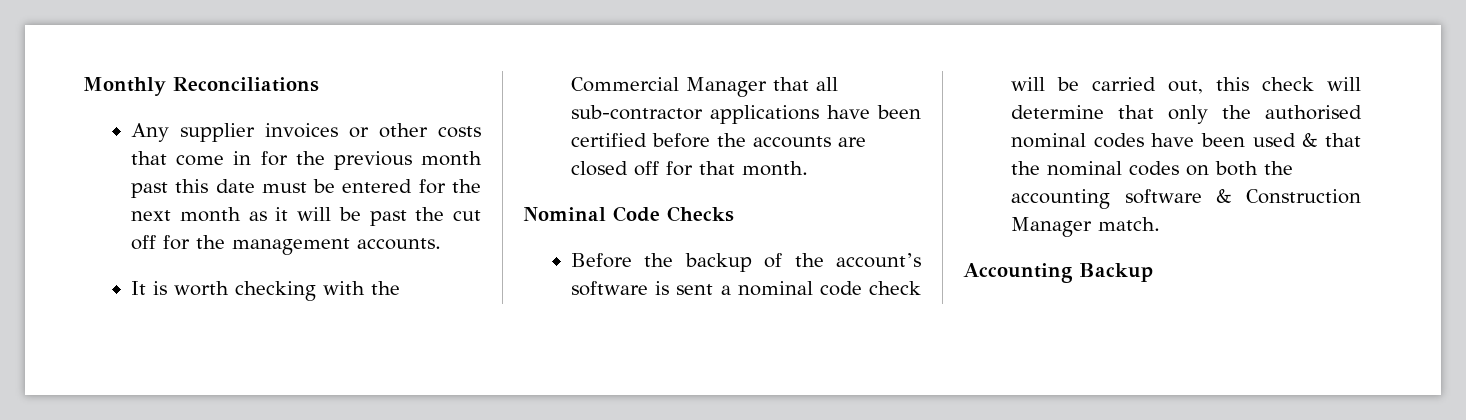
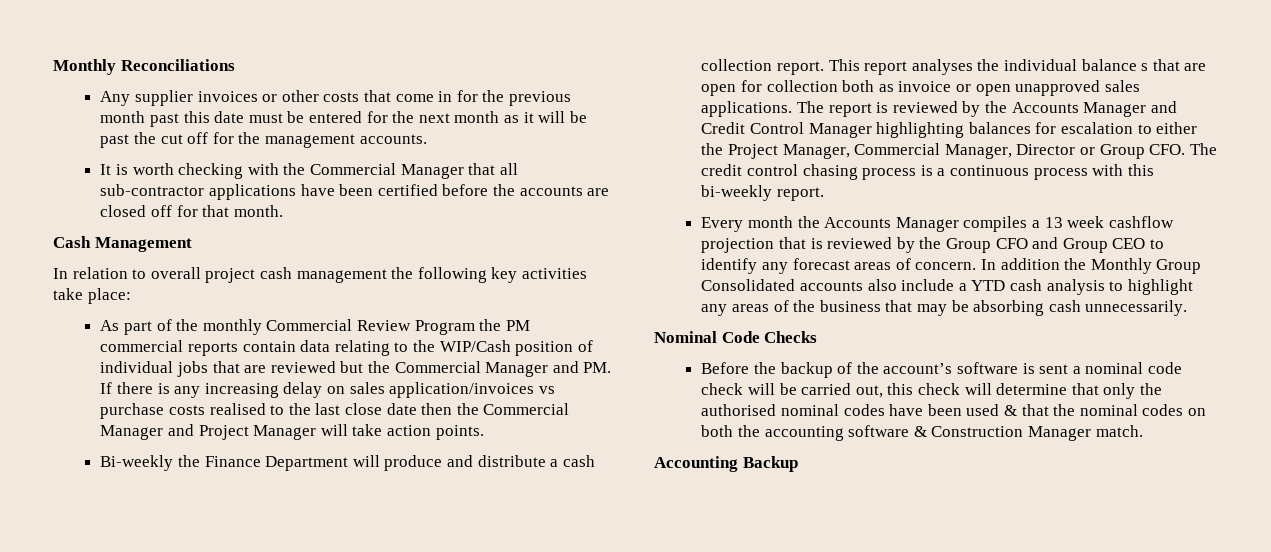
(809, 168) none -> [53,236,192,252] [53,267,587,283] [53,288,131,304] [100,319,530,335] [100,340,593,356] [100,361,612,377] [100,382,555,398] [100,403,570,419] [100,424,484,440] [100,455,595,471] [701,59,1207,75] [701,80,1140,96] [701,101,1177,117] [701,122,1198,138] [701,143,1217,159] [701,164,1154,180] [701,185,825,201] [701,216,1174,232] [701,237,1164,253] [701,258,1202,274] [701,279,1193,295] [701,300,1188,316] // Cash Management // In relation to overall project cash management the following key activities take place: // As part of the monthly Commercial Review Program the PM commercial reports contain data relating to the WIP/Cash position of individual jobs that are reviewed but the Commercial Manager and PM. If there is any increasing delay on sales application/invoices vs purchase costs realised to the last close date then the Commercial Manager and Project Manager will take action points. // Bi-weekly the Finance Department will produce and distribute a cash collection report. This report analyses the individual balance s that are open for collection both as invoice or open unapproved sales applications. The report is reviewed by the Accounts Manager and Credit Control Manager highlighting balances for escalation to either the Project Manager, Commercial Manager, Director or Group CFO. The credit control chasing process is a continuous process with this bi-weekly report. // Every month the Accounts Manager compiles a 13 week cashflow projection that is reviewed by the Group CFO and Group CEO to identify any forecast areas of concern. In addition the Monthly Group Consolidated accounts also include a YTD cash analysis to highlight any areas of the business that may be absorbing cash unnecessarily.

